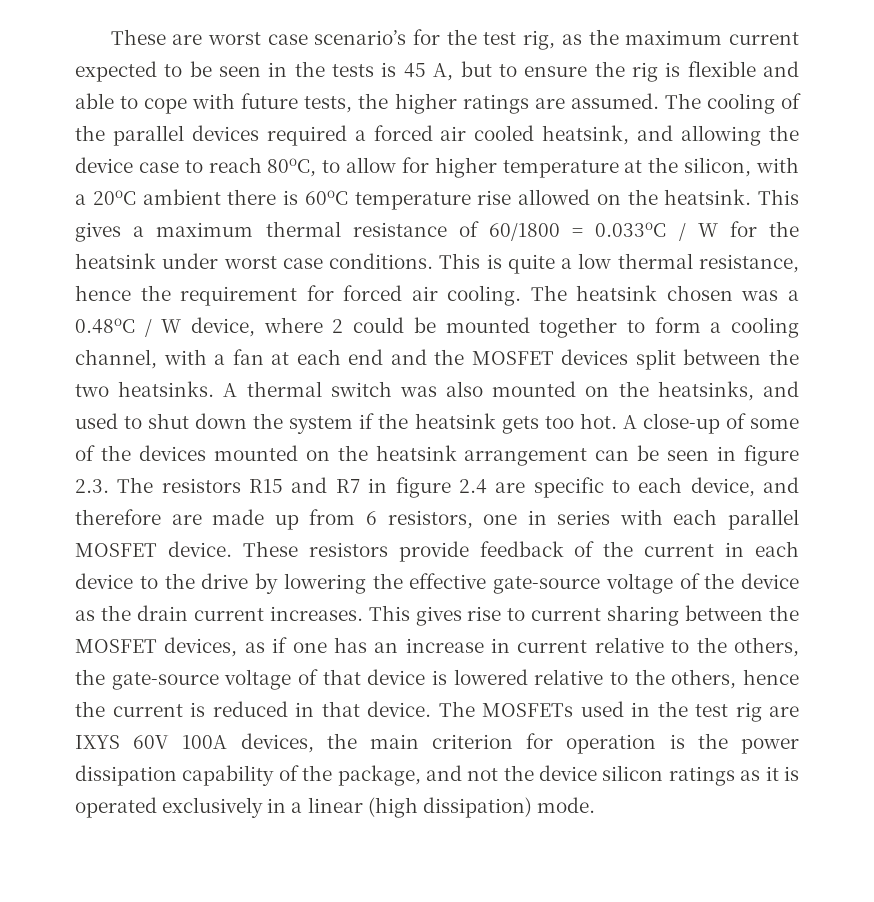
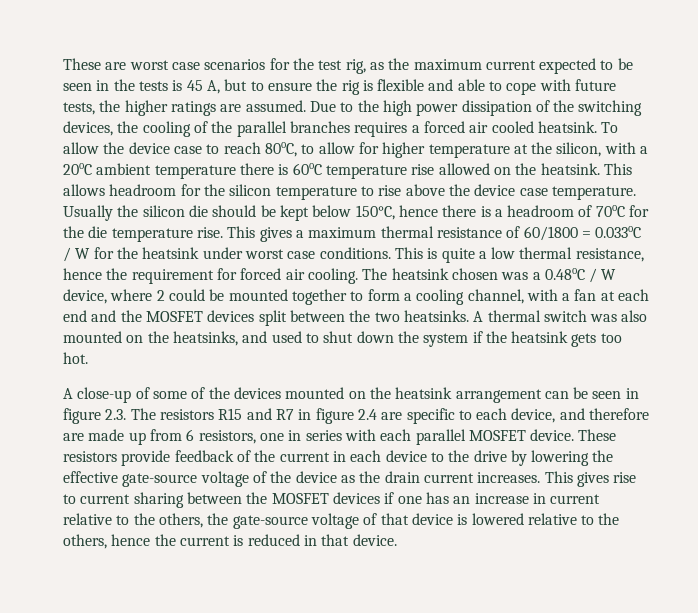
[314,30,407,45] scenario’s -> [204,59,266,70] scenarios
[664,93,701,109] The -> [309,100,643,116] [63,121,139,136] Due to the high power dissipation of the switching devices, the
[191,125,347,146] devices required -> [289,121,408,137] branches requires
[542,125,762,146] heatsink, and allowing -> [537,121,619,133] [63,142,99,154] heatsink. To allow
(221, 197) none -> [154,165,236,179] temperature
(799, 197) none -> [63,184,636,200] [63,205,650,221] [63,226,256,242] allows headroom for the silicon temperature to rise above the device case temperature. Usually the silicon die should be kept below 150°C, hence there is a headroom of 70oC for the die temperature rise. This
(617, 421) none -> (88, 358) //
[164,637,265,657] devices, as -> [332,492,380,504] devices
[438,701,799,722] [75,733,799,754] [75,765,799,786] [75,797,595,818] The MOSFETs used in the test rig are IXYS 60V 100A devices, the main criterion for operation is the power dissipation capability of the package, and not the device silicon ratings as it is operated exclusively in a linear (high dissipation) mode. -> (397, 540) none

